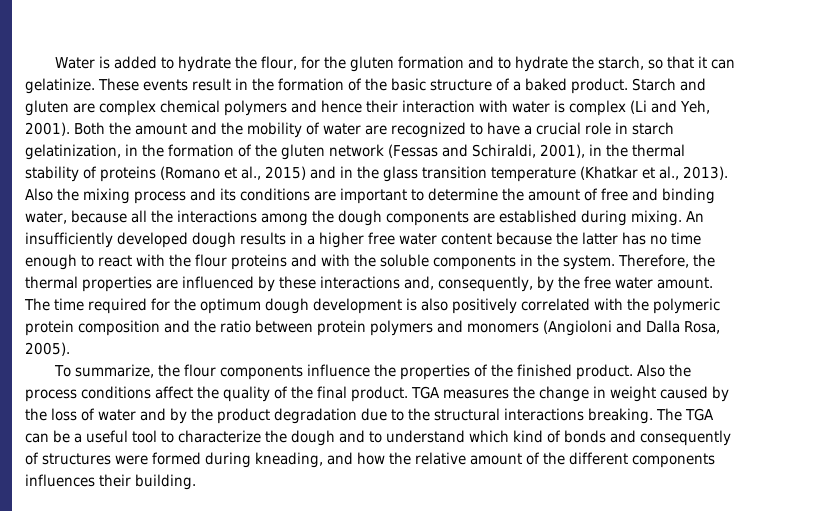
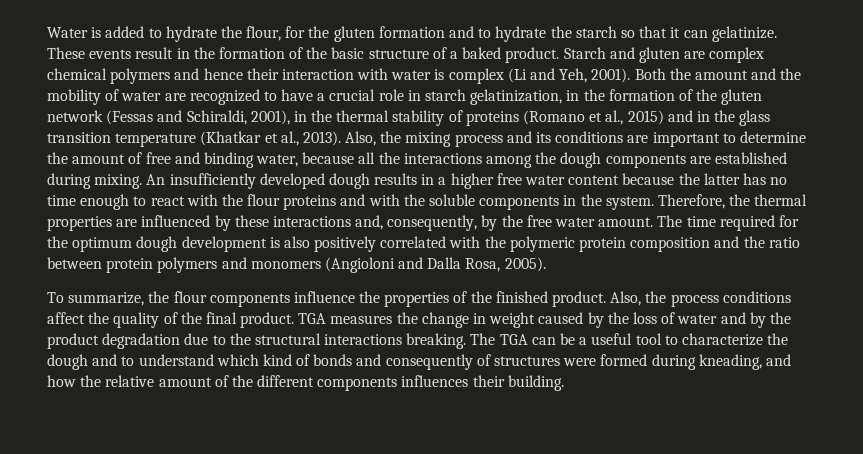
[598,56,645,70] starch, -> [575,26,617,38] starch
[25,188,53,201] Also -> [345,131,377,146] Also,
[637,364,666,377] Also -> [610,291,642,306] Also,

